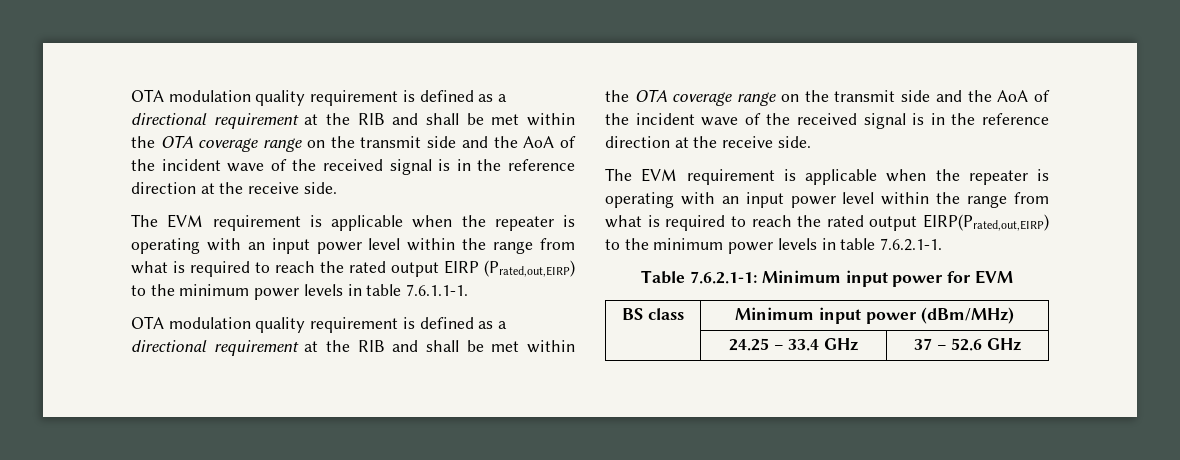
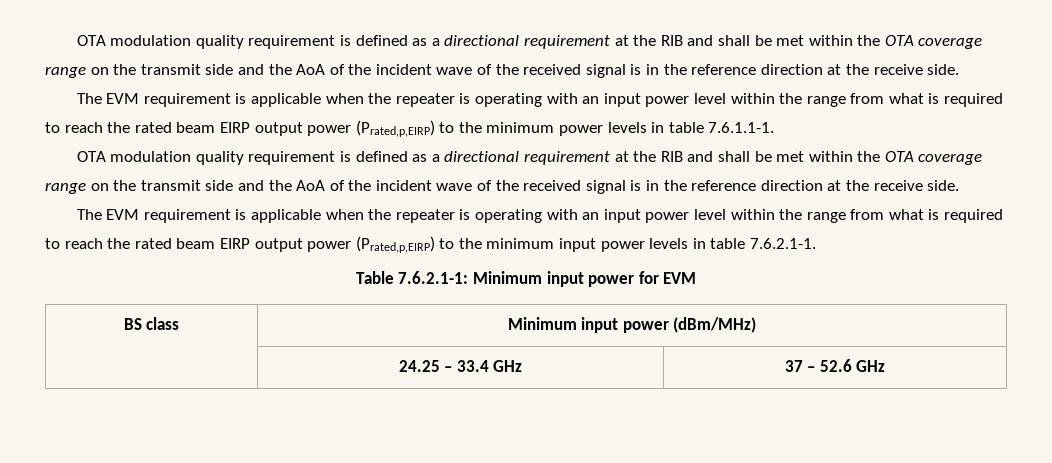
[391,260,575,277] output EIRP (Prated,out,EIRP) -> [176,120,435,137] beam EIRP output power (Prated,p,EIRP)
[869,214,1049,231] [605,238,724,250] output EIRP(Prated,out,EIRP) to the minimum -> [176,236,597,253] beam EIRP output power (Prated,p,EIRP) to the minimum input

